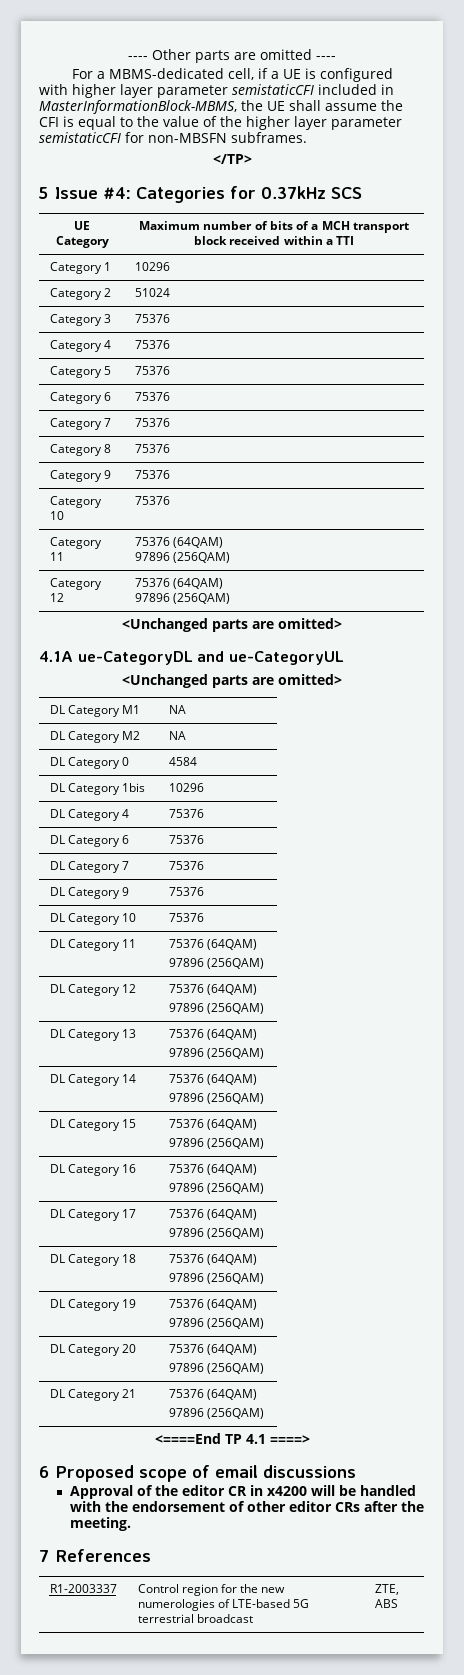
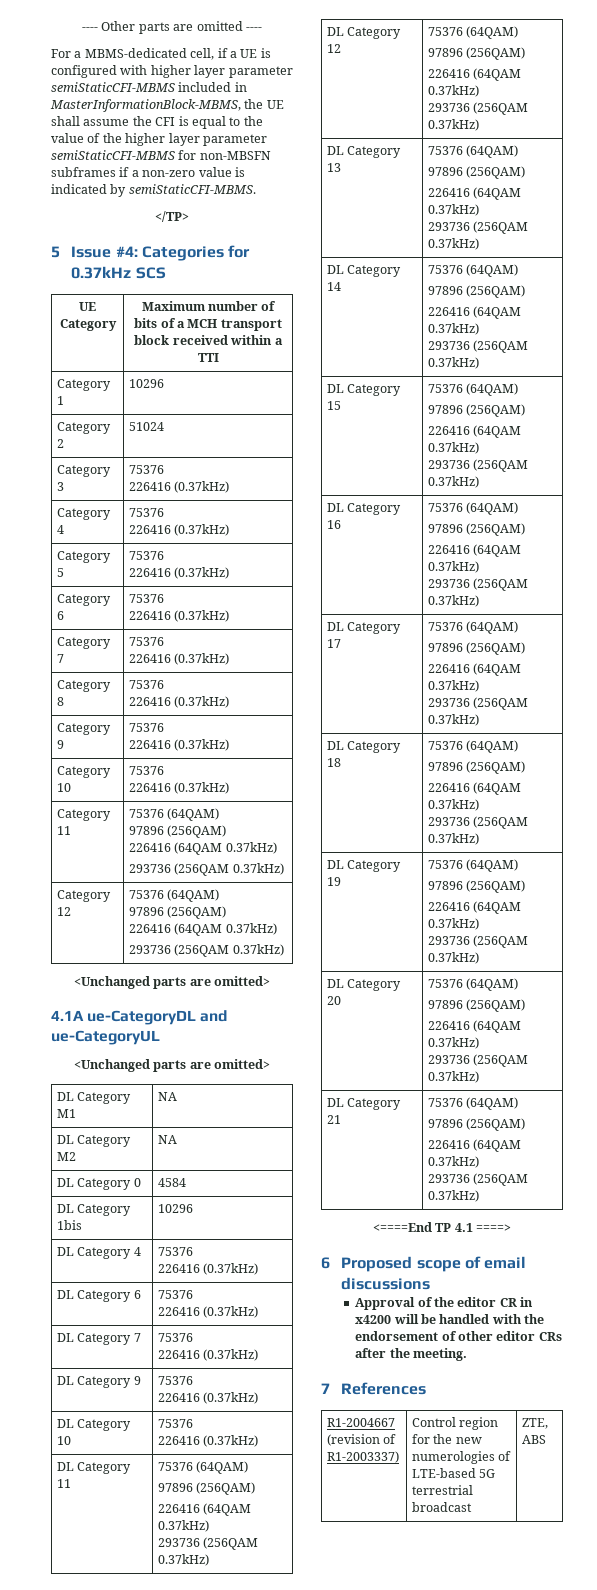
[232,84,314,95] semistaticCFI -> [51,82,175,92] semiStaticCFI-MBMS
[39,132,121,143] semistaticCFI -> [51,150,175,160] semiStaticCFI-MBMS
[231,132,307,143] subframes. -> [51,167,245,177] [51,184,256,197] subframes if a non-zero value is indicated by semiStaticCFI-MBMS.
[49,340,111,352] [134,340,170,349] // Category 4 | 75376 -> [129,481,230,493] [57,508,112,520] [57,525,65,534] [129,508,165,517] [129,524,230,536] // 226416 (0.37kHz) // Category 4 | 75376 // 226416 (0.37kHz)
[49,392,111,404] [134,392,170,401] [49,418,111,430] [134,418,170,427] // Category 6 | 75376 // Category 7 | 75376 -> [129,567,230,579] [57,594,112,606] [57,611,65,620] [129,594,165,603] [129,610,230,622] [57,637,112,649] [57,654,65,663] [129,637,165,646] [129,653,230,665] // 226416 (0.37kHz) // Category 6 | 75376 // 226416 (0.37kHz) // Category 7 | 75376 // 226416 (0.37kHz)
[49,470,111,482] [134,470,170,479] [49,496,102,508] [49,511,64,520] [134,496,170,505] [49,537,102,549] [49,552,64,561] [134,537,223,548] [134,552,230,563] [49,578,102,590] [49,593,64,602] [134,578,223,589] [134,593,230,604] // Category 9 | 75376 // Category 10 | 75376 // Category 11 | 75376 (64QAM) // 97896 (256QAM) // Category 12 | 75376 (64QAM) // 97896 (256QAM) -> [129,696,230,708] [57,723,112,735] [57,740,65,749] [129,723,165,732] [129,739,230,751] [57,766,112,778] [57,783,72,792] [129,766,165,775] [129,782,230,794] [57,809,112,821] [57,826,72,835] [129,808,220,821] [129,825,227,838] [129,842,277,855] [129,863,284,876] [57,890,112,902] [57,907,72,916] [129,889,220,902] [129,906,227,919] [129,923,277,936] [129,944,284,957] // 226416 (0.37kHz) // Category 9 | 75376 // 226416 (0.37kHz) // Category 10 | 75376 // 226416 (0.37kHz) // Category 11 | 75376 (64QAM) // 97896 (256QAM) // 226416 (64QAM 0.37kHz) // 293736 (256QAM 0.37kHz) // Category 12 | 75376 (64QAM) // 97896 (256QAM) // 226416 (64QAM 0.37kHz) // 293736 (256QAM 0.37kHz)
(204, 813) none -> [158,1263,259,1275] // 226416 (0.37kHz)
(204, 839) none -> [158,1306,259,1318] // 226416 (0.37kHz)
(204, 865) none -> [158,1349,259,1361] // 226416 (0.37kHz)
(204, 891) none -> [158,1392,259,1404] // 226416 (0.37kHz)
(204, 917) none -> [158,1435,259,1447] // 226416 (0.37kHz)
(264, 963) none -> [158,1503,252,1516] [158,1520,210,1532] [158,1537,259,1550] [158,1554,210,1566] // 226416 (64QAM 0.37kHz) // 293736 (256QAM 0.37kHz)
(264, 1008) none -> [428,68,522,81] [428,85,480,97] [428,102,529,115] [428,119,480,131] // 226416 (64QAM 0.37kHz) // 293736 (256QAM 0.37kHz)
(264, 1053) none -> [428,187,522,200] [428,204,480,216] [428,221,529,234] [428,238,480,250] // 226416 (64QAM 0.37kHz) // 293736 (256QAM 0.37kHz)
(264, 1098) none -> [428,306,522,319] [428,323,480,335] [428,340,529,353] [428,357,480,369] // 226416 (64QAM 0.37kHz) // 293736 (256QAM 0.37kHz)
(264, 1143) none -> [428,425,522,438] [428,442,480,454] [428,459,529,472] [428,476,480,488] // 226416 (64QAM 0.37kHz) // 293736 (256QAM 0.37kHz)
(264, 1188) none -> [428,544,522,557] [428,561,480,573] [428,578,529,591] [428,595,480,607] // 226416 (64QAM 0.37kHz) // 293736 (256QAM 0.37kHz)
(264, 1233) none -> [428,663,522,676] [428,680,480,692] [428,697,529,710] [428,714,480,726] // 226416 (64QAM 0.37kHz) // 293736 (256QAM 0.37kHz)
(264, 1278) none -> [428,782,522,795] [428,799,480,811] [428,816,529,829] [428,833,480,845] // 226416 (64QAM 0.37kHz) // 293736 (256QAM 0.37kHz)
(264, 1323) none -> [428,901,522,914] [428,918,480,930] [428,935,529,948] [428,952,480,964] // 226416 (64QAM 0.37kHz) // 293736 (256QAM 0.37kHz)
(264, 1368) none -> [428,1020,522,1033] [428,1037,480,1049] [428,1054,529,1067] [428,1071,480,1083] // 226416 (64QAM 0.37kHz) // 293736 (256QAM 0.37kHz)
(264, 1413) none -> [428,1139,522,1152] [428,1156,480,1168] [428,1173,529,1186] [428,1190,480,1202] // 226416 (64QAM 0.37kHz) // 293736 (256QAM 0.37kHz)
[49,1584,117,1593] R1-2003337 -> [327,1418,396,1427] [327,1434,397,1446] [327,1451,400,1463] R1-2004667 (revision of R1-2003337)

